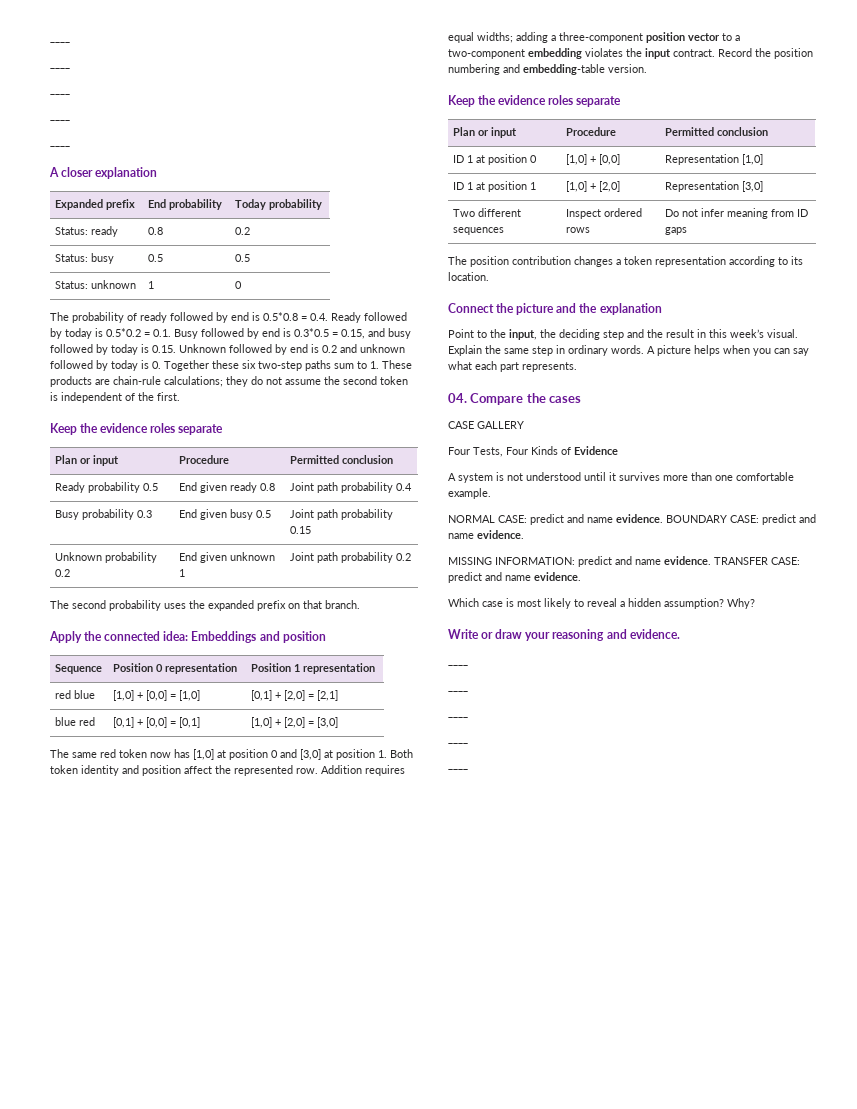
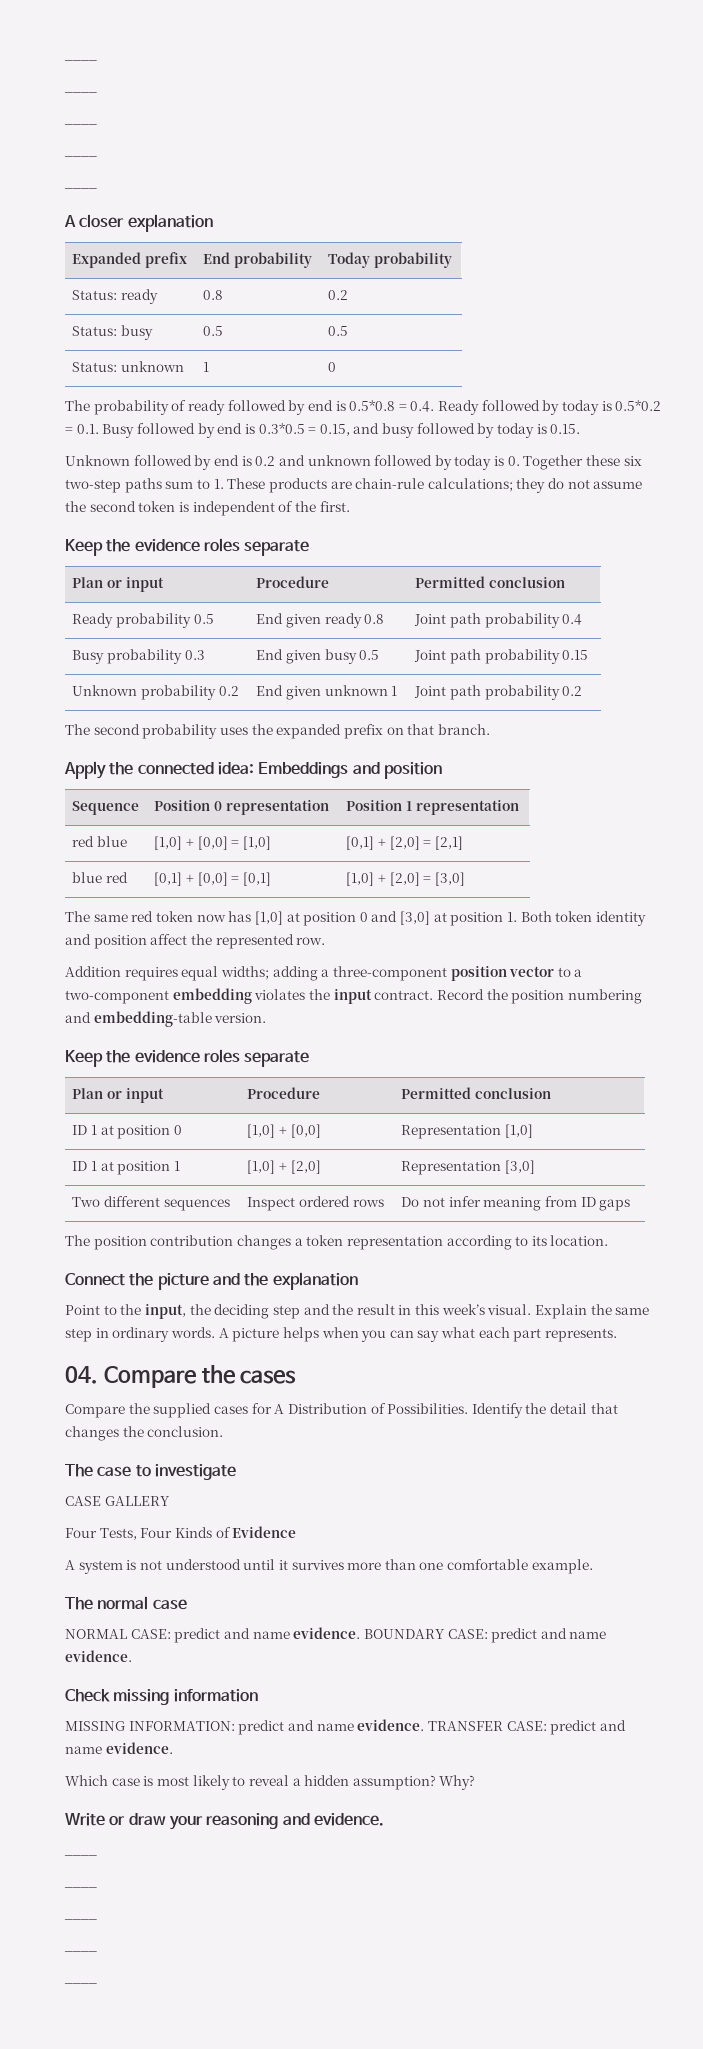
(176, 349) none -> (581, 429) //
(318, 771) none -> (326, 941) //
(582, 399) none -> [65,1403,618,1418] [65,1426,224,1441] [65,1464,236,1480] // Compare the supplied cases for A Distribution of Possibilities. Identify the detail that changes the conclusion. // The case to investigate
(491, 493) none -> [65,1596,187,1610] // The normal case
(524, 534) none -> [65,1689,258,1705] // Check missing information

